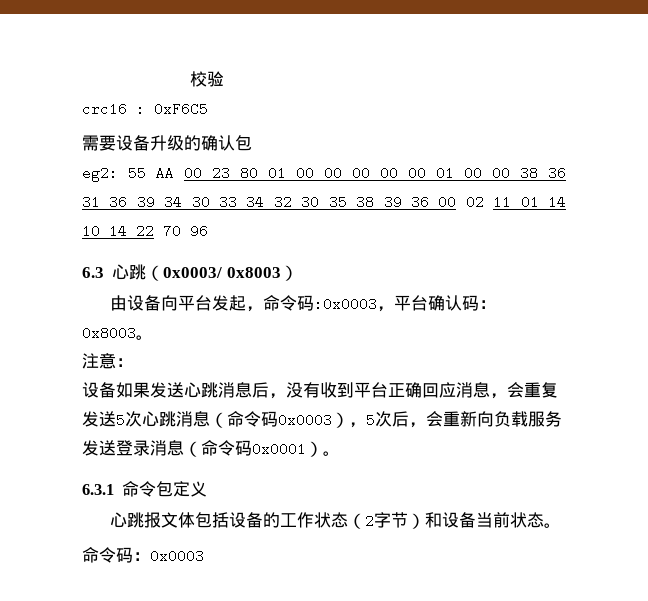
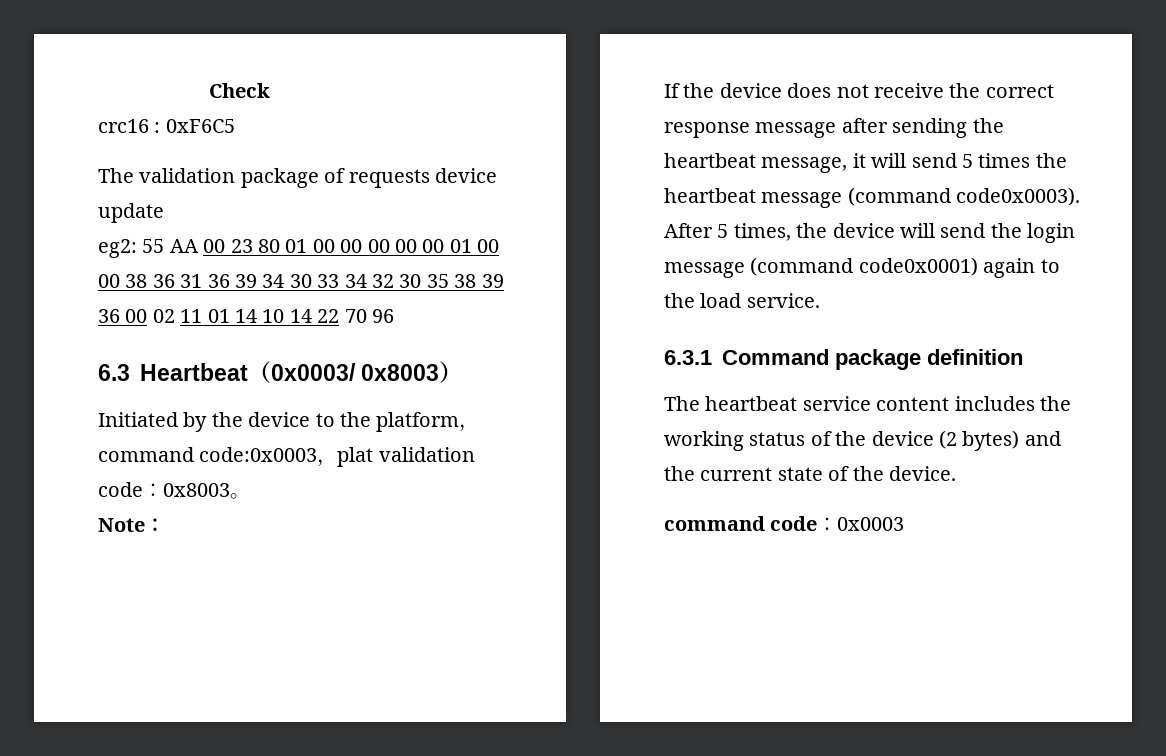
[190,71,225,87] 校验 -> [208,83,270,98] Check
[82,135,252,151] 需要设备升级的确认包 -> [98,168,497,188] [98,203,164,223] The validation package of requests device update
[112,264,147,280] 心跳 -> [140,363,248,381] Heartbeat
[109,295,479,312] 由设备向平台发起，命令码:0x0003，平台确认码 -> [98,412,480,432] [98,447,475,467] [98,482,143,497] Initiated by the device to the platform，command code:0x0003，plat validation code
[82,353,116,369] 注意 -> [98,518,145,532] Note
[82,382,558,399] [82,411,562,428] [82,440,340,457] [82,481,208,497] [109,512,561,529] [82,547,133,563] 设备如果发送心跳消息后，没有收到平台正确回应消息，会重复发送5次心跳消息（命令码0x0003），5次后，会重新向负载服务发送登录消息（命令码0x0001）。 // 6.3.1命令包定义 // 心跳报文体包括设备的工作状态（2字节）和设备当前状态。 // 命令码 -> [664,83,1054,98] [664,118,1004,138] [664,153,1067,173] [664,187,1081,208] [664,223,1076,243] [664,257,1060,278] [664,293,820,308] [664,349,1023,370] [664,396,1071,411] [664,430,1061,451] [664,466,956,481] [664,516,818,531] If the device does not receive the correct response message after sending the heartbeat message, it will send 5 times the heartbeat message (command code0x0003). After 5 times, the device will send the login message (command code0x0001) again to the load service. // 6.3.1 Command package definition // The heartbeat service content includes the working status of the device (2 bytes) and the current state of the device. // command code

